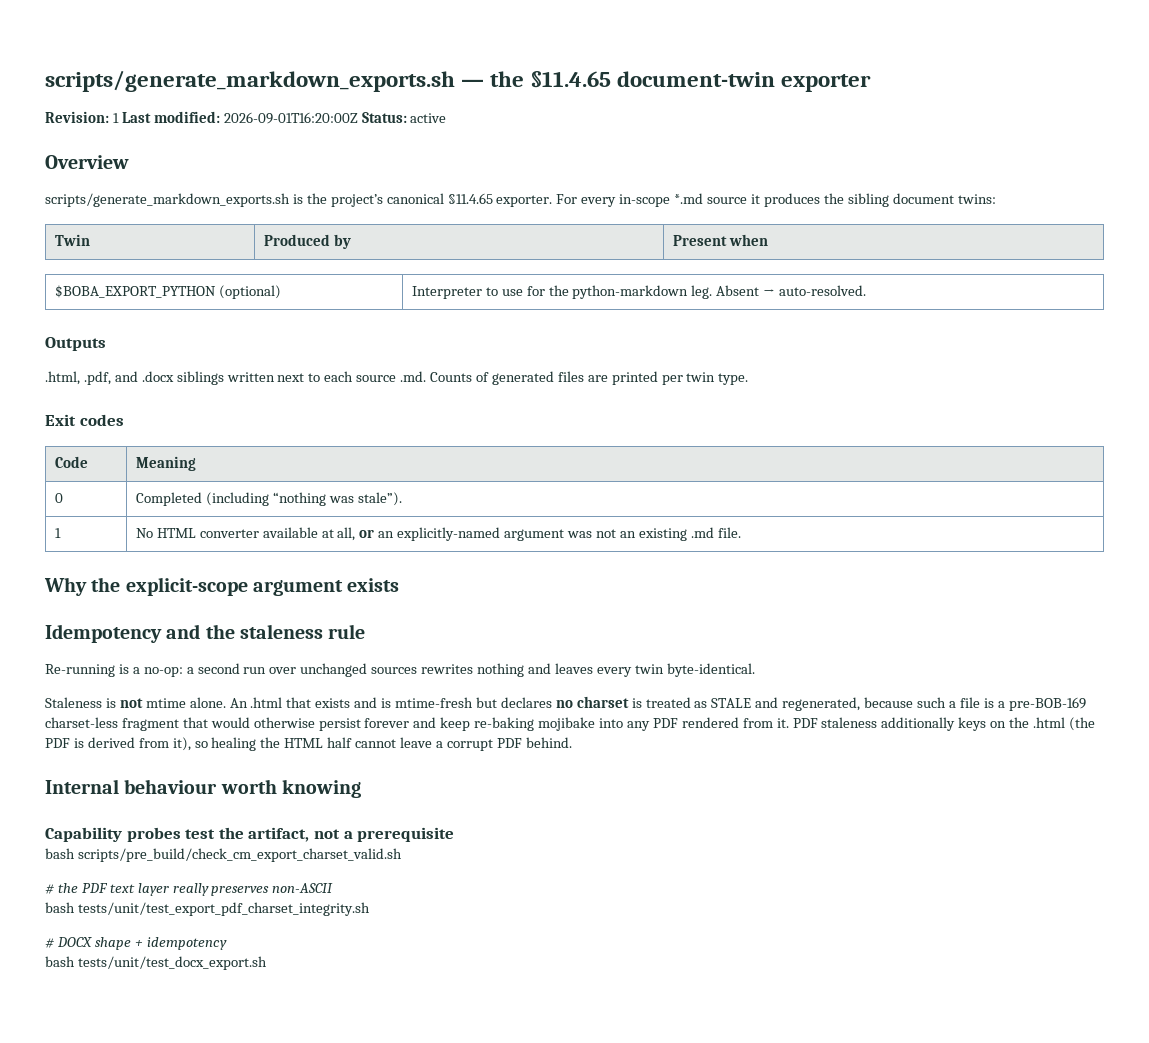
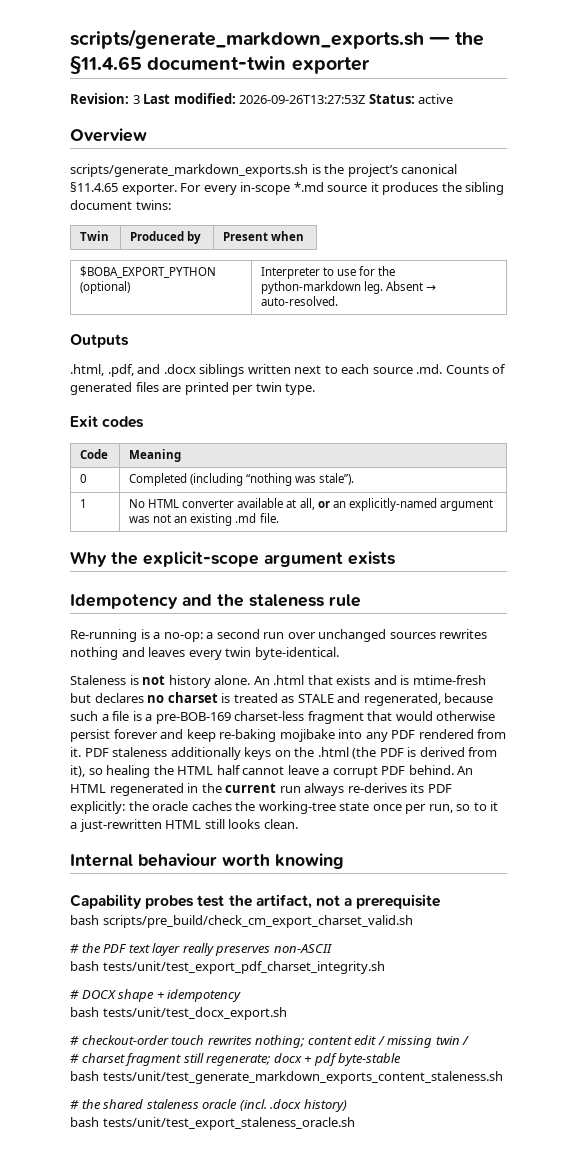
[112,113,119,123] 1 -> [132,95,140,104] 3
[223,112,358,124] 2026-09-01T16:20:00Z -> [239,95,366,104] 2026-09-26T13:27:53Z
[145,698,186,708] mtime -> [168,675,211,688] history
(572, 742) none -> [457,766,474,775] [70,783,452,796] [70,801,499,814] [70,819,298,832] An HTML regenerated in the current run always re-derives its PDF explicitly: the oracle caches the working-tree state once per run, so to it a just-rewritten HTML still looks clean.
(267, 963) none -> [70,1035,470,1048] [70,1053,402,1066] [70,1071,503,1084] [70,1099,347,1112] [70,1117,355,1130] // # checkout-order touch rewrites nothing; content edit / missing twin / // # charset fragment still regenerate; docx + pdf byte-stable // bash tests/unit/test_generate_markdown_exports_content_staleness.sh // # the shared staleness oracle (incl. .docx history) // bash tests/unit/test_export_staleness_oracle.sh

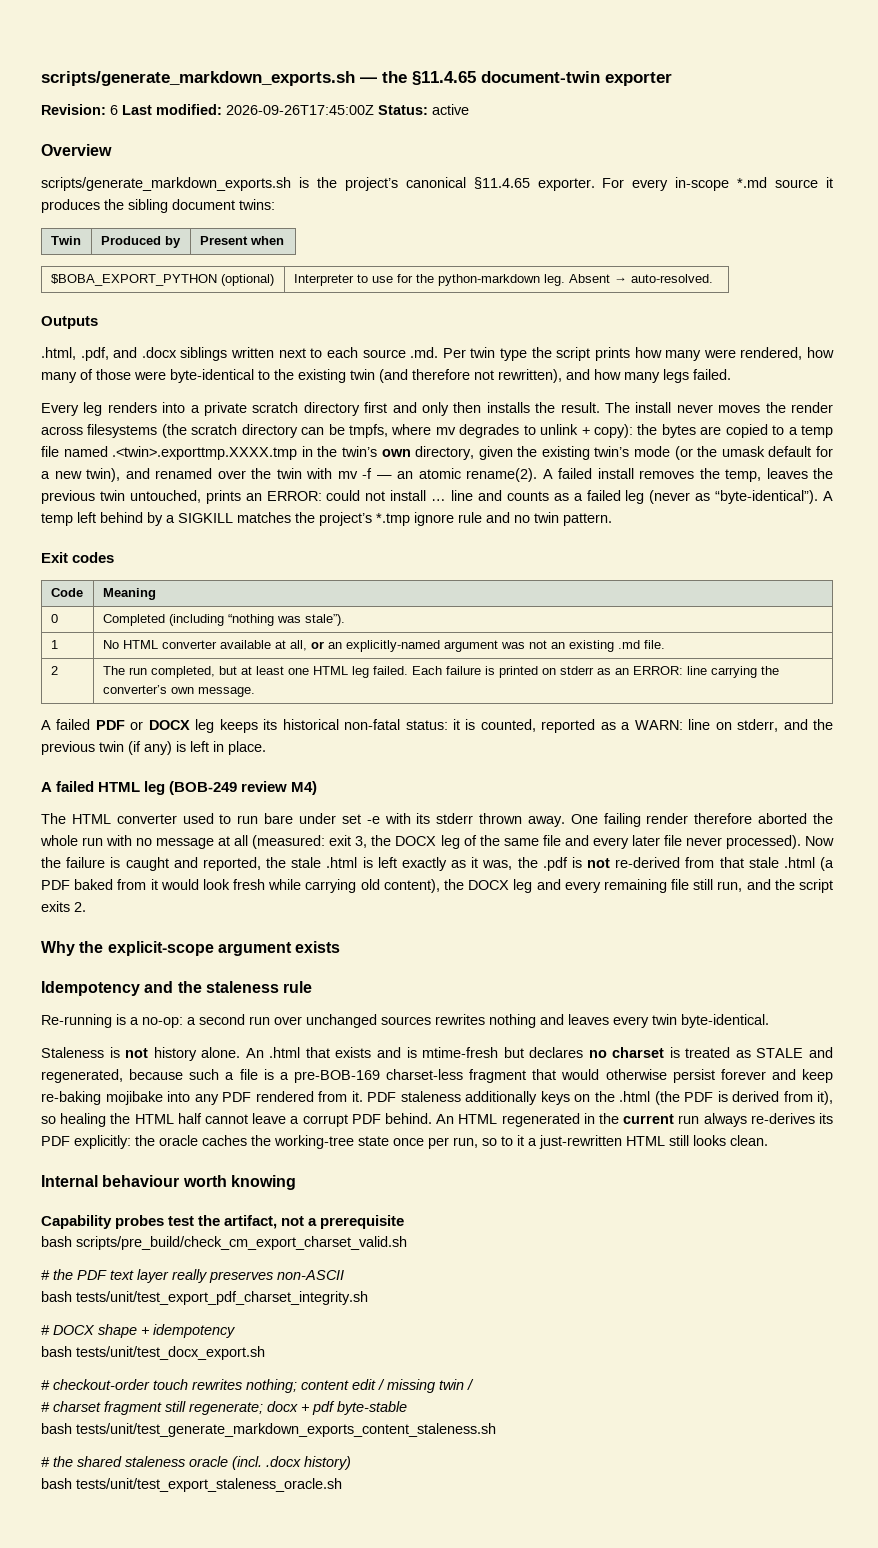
[132,95,140,104] 3 -> [110,105,118,115] 6
[239,95,366,104] 2026-09-26T13:27:53Z -> [226,105,374,115] 2026-09-26T17:45:00Z
[445,364,507,374] [70,382,316,395] Counts of generated files are printed per twin type. -> [442,347,834,361] [41,369,731,383] [41,402,833,416] [41,424,834,438] [41,446,834,460] [41,468,833,482] [41,490,833,504] [41,512,612,526] Per twin type the script prints how many were rendered, how many of those were byte-identical to the existing twin (and therefore not rewritten), and how many legs failed. // Every leg renders into a private scratch directory first and only then installs the result. The install never moves the render across filesystems (the scratch directory can be tmpfs, where mv degrades to unlink + copy): the bytes are copied to a temp file named .<twin>.exporttmp.XXXX.tmp in the twin’s own directory, given the existing twin’s mode (or the umask default for a new twin), and renamed over the twin with mv -f — an atomic rename(2). A failed install removes the temp, leaves the previous twin untouched, prints an ERROR: could not install … line and counts as a failed leg (never as “byte-identical”). A temp left behind by a SIGKILL matches the project’s *.tmp ignore rule and no twin pattern.
(279, 518) none -> [50,666,58,675] [102,666,779,678] [102,685,255,697] [41,719,834,733] [41,741,266,755] [41,781,318,795] [41,813,834,827] [40,835,835,849] [41,857,834,871] [41,879,833,893] [41,901,86,912] // 2 | The run completed, but at least one HTML leg failed. Each failure is printed on stderr as an ERROR: line carrying the converter’s own message. // A failed PDF or DOCX leg keeps its historical non-fatal status: it is counted, reported as a WARN: line on stderr, and the previous twin (if any) is left in place. // A failed HTML leg (BOB-249 review M4) // The HTML converter used to run bare under set -e with its stderr thrown away. One failing render therefore aborted the whole run with no message at all (measured: exit 3, the DOCX leg of the same file and every later file never processed). Now the failure is caught and reported, the stale .html is left exactly as it was, the .pdf is not re-derived from that stale .html (a PDF baked from it would look fresh while carrying old content), the DOCX leg and every remaining file still run, and the script exits 2.

